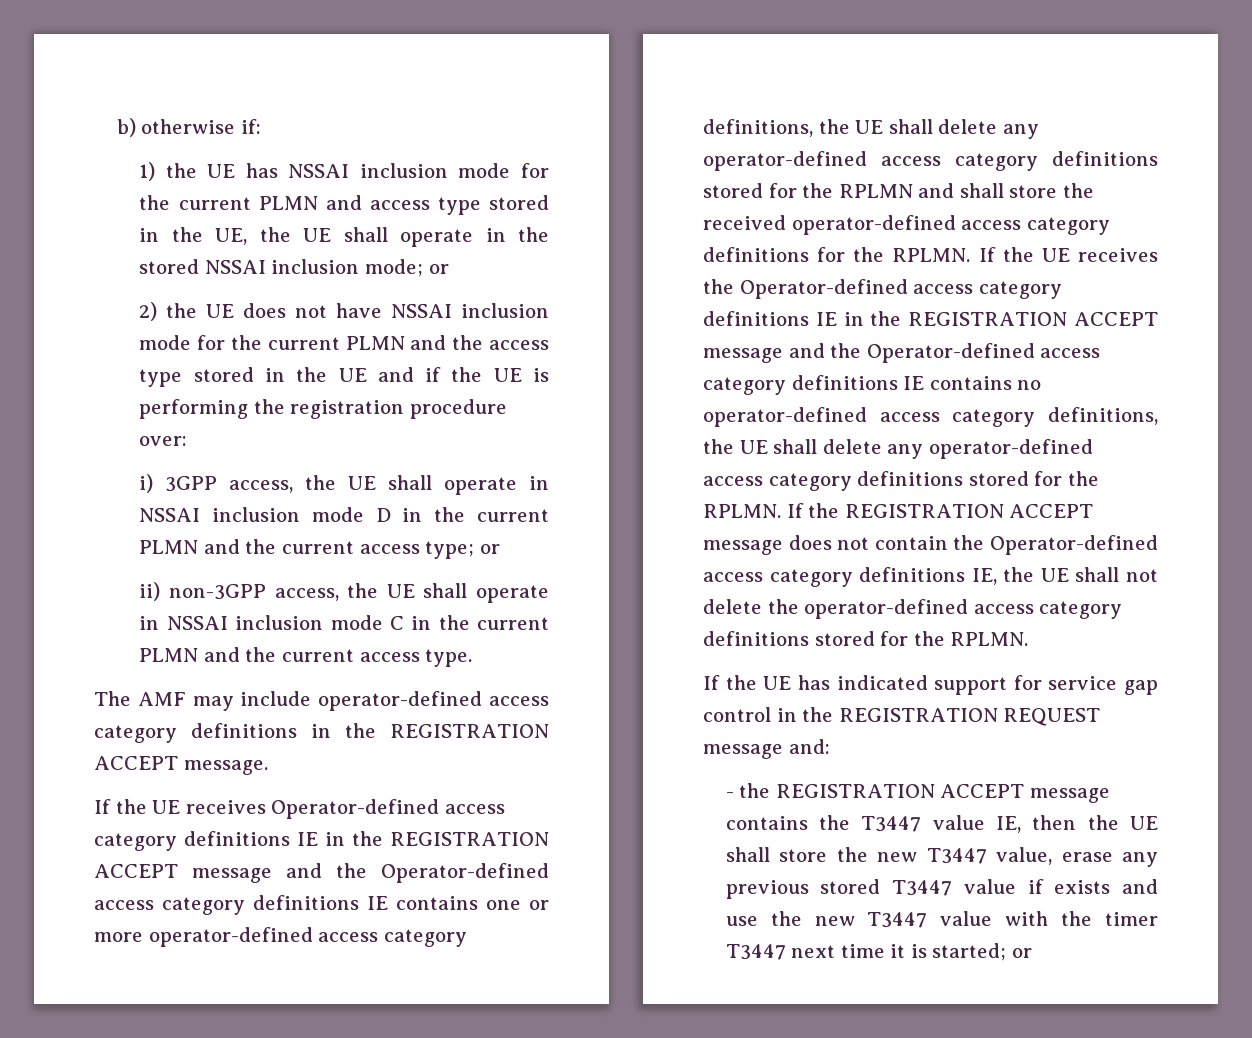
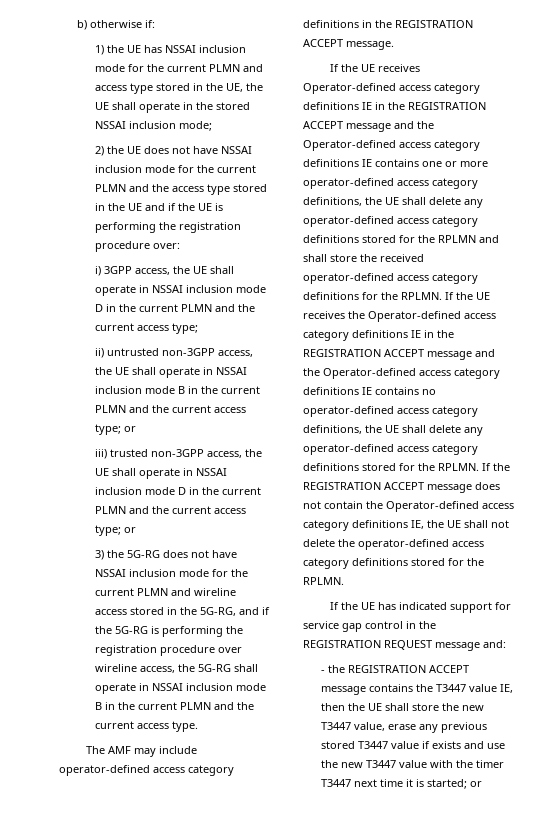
[428,264,449,274] or -> (213, 126) none
[479,544,500,554] or -> (199, 328) none
(161, 591) none -> [107,348,160,356] untrusted
[389,616,404,630] C -> [178,386,261,394] [95,405,247,413] [95,424,137,435] [95,449,263,459] [95,468,228,479] [95,487,262,495] [95,506,247,514] [95,525,137,536] [95,550,238,560] [95,569,249,577] [95,588,237,596] [95,607,271,616] [95,626,244,637] [95,645,243,656] [95,664,259,673] [95,683,267,694] [95,702,103,710] B in the current PLMN and the current access type; or // iii) trusted non-3GPP access, the UE shall operate in NSSAI inclusion mode D in the current PLMN and the current access type; or // 3) the 5G-RG does not have NSSAI inclusion mode for the current PLMN and wireline access stored in the 5G-RG, and if the 5G-RG is performing the registration procedure over wireline access, the 5G-RG shall operate in NSSAI inclusion mode B

